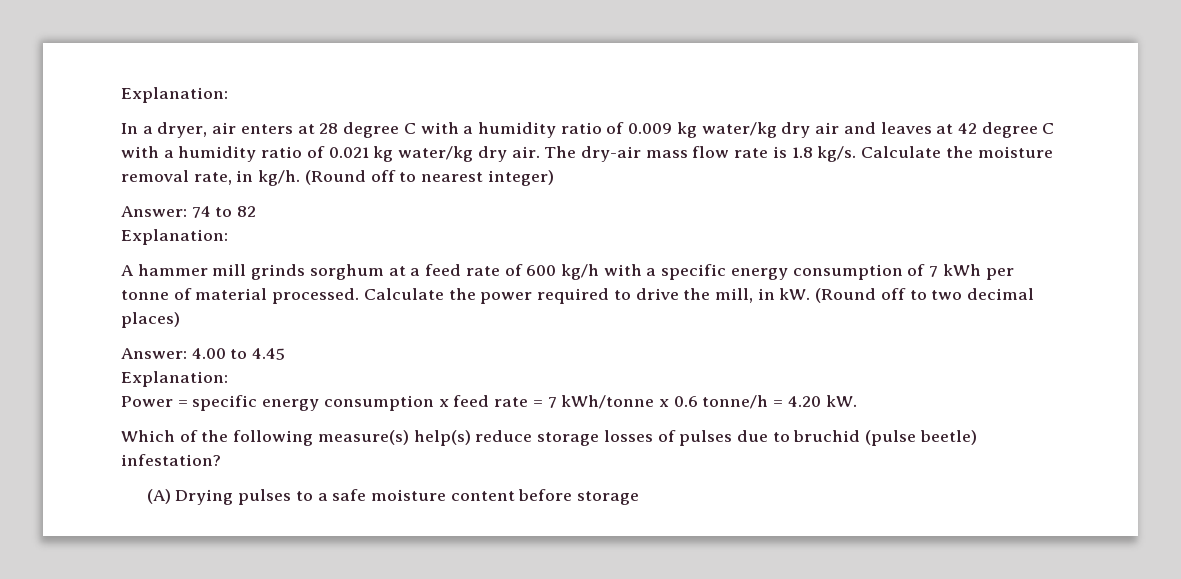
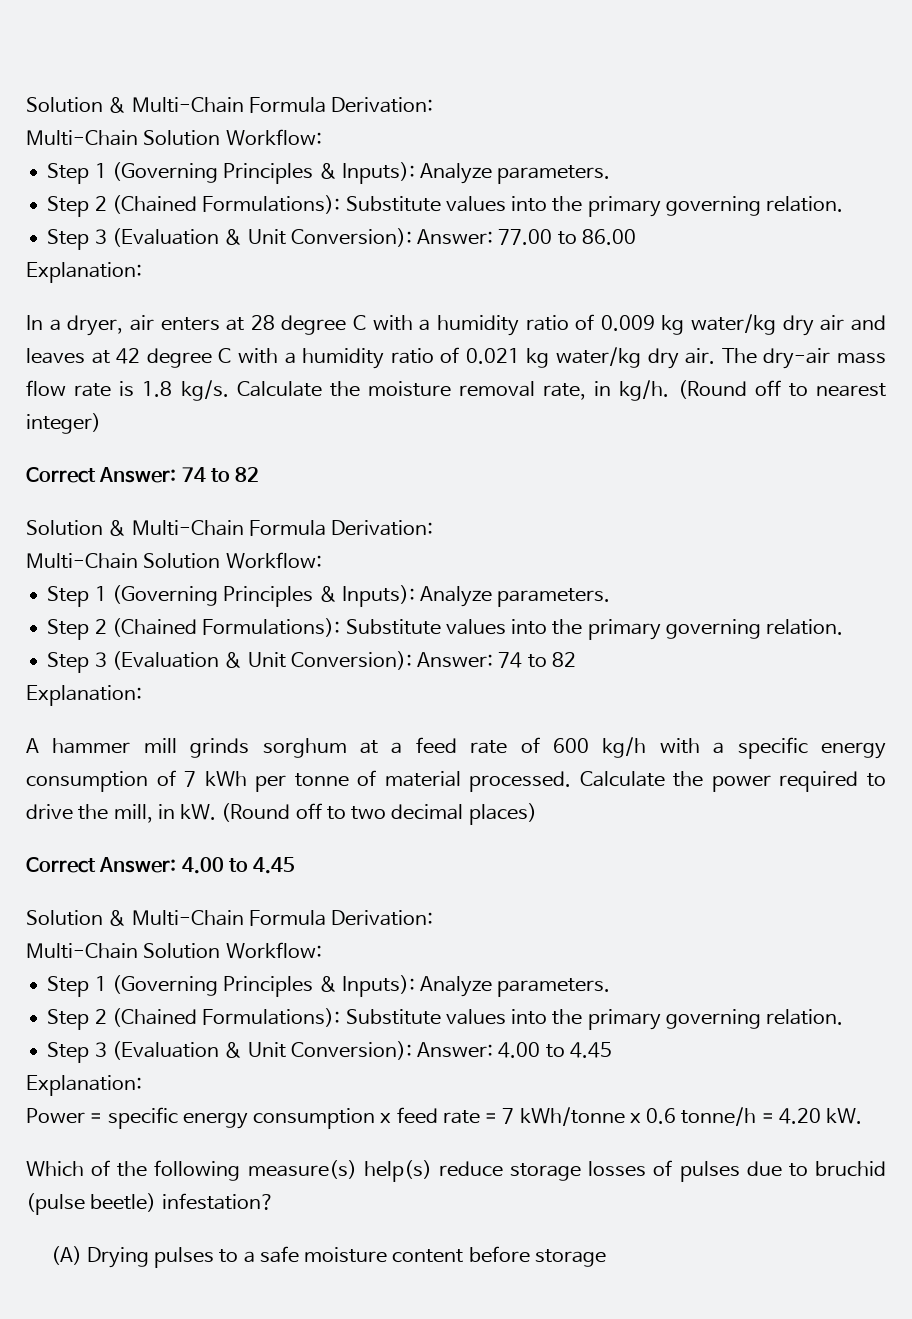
(121, 95) none -> [26,97,434,113] [26,129,322,146] [47,162,611,184] [47,195,844,217] [47,228,636,250] Solution & Multi-Chain Formula Derivation: // Multi-Chain Solution Workflow: // Step 1 (Governing Principles & Inputs): Analyze parameters. // Step 2 (Chained Formulations): Substitute values into the primary governing relation. // Step 3 (Evaluation & Unit Conversion): Answer: 77.00 to 86.00 //
(554, 178) none -> [26,467,260,483] [26,520,434,536] [26,552,322,569] [47,585,611,607] [47,618,844,640] [47,651,412,673] Correct Answer: 74 to 82 // Solution & Multi-Chain Formula Derivation: // Multi-Chain Solution Workflow: // Step 1 (Governing Principles & Inputs): Analyze parameters. // Step 2 (Chained Formulations): Substitute values into the primary governing relation. // Step 3 (Evaluation & Unit Conversion):
(180, 320) none -> [26,857,296,874] [26,910,434,926] [26,942,322,959] [47,975,611,997] [47,1008,844,1030] [47,1041,412,1063] Correct Answer: 4.00 to 4.45 // Solution & Multi-Chain Formula Derivation: // Multi-Chain Solution Workflow: // Step 1 (Governing Principles & Inputs): Analyze parameters. // Step 2 (Chained Formulations): Substitute values into the primary governing relation. // Step 3 (Evaluation & Unit Conversion):

